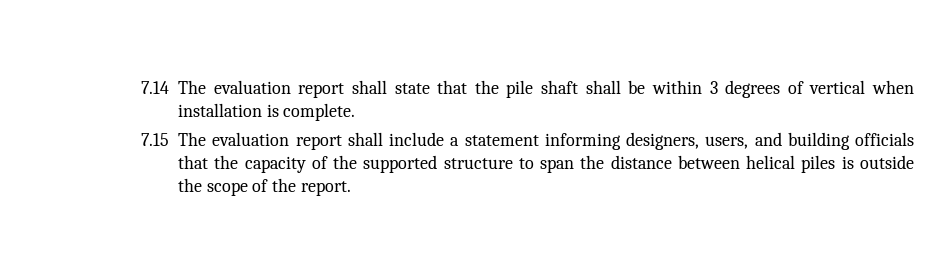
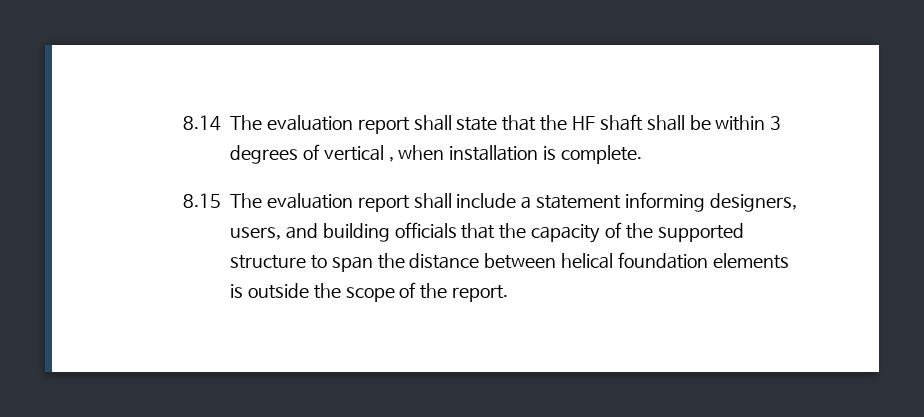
[141,81,170,94] 7.14 -> [183,115,222,131] 8.14
[506,80,534,98] pile -> [572,116,596,130] HF
(866, 87) none -> [388,157,394,162] ,
[141,133,170,146] 7.15 -> [183,193,222,208] 8.15
[801,155,836,173] piles -> [618,252,789,269] foundation elements

